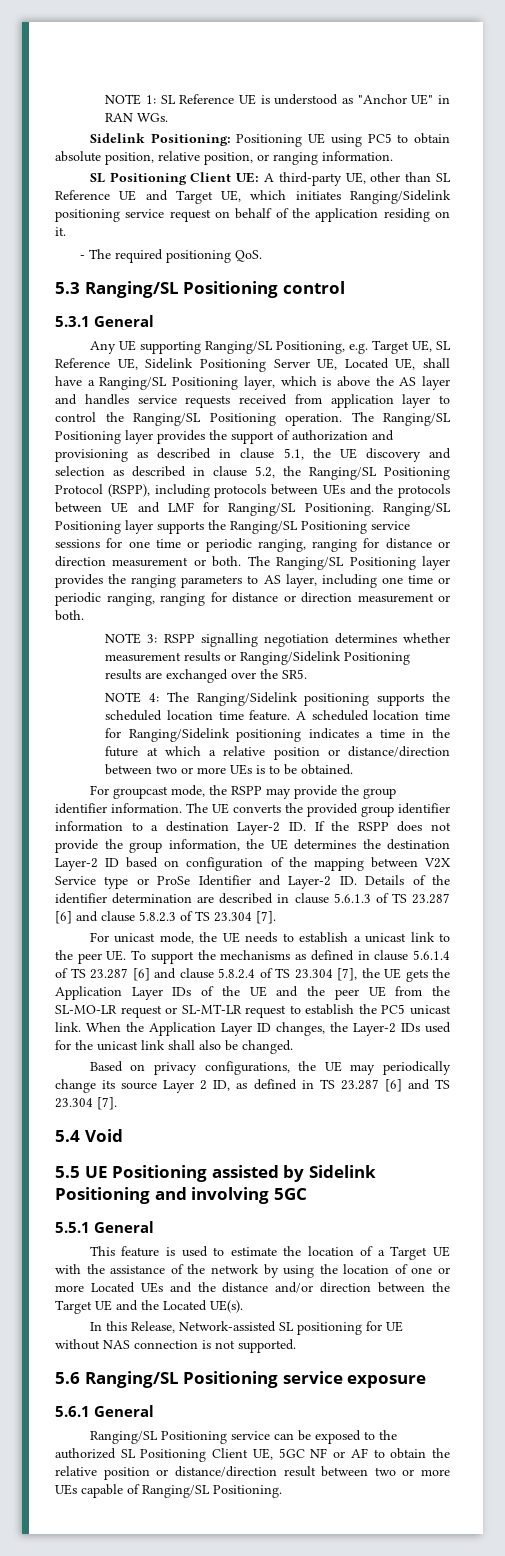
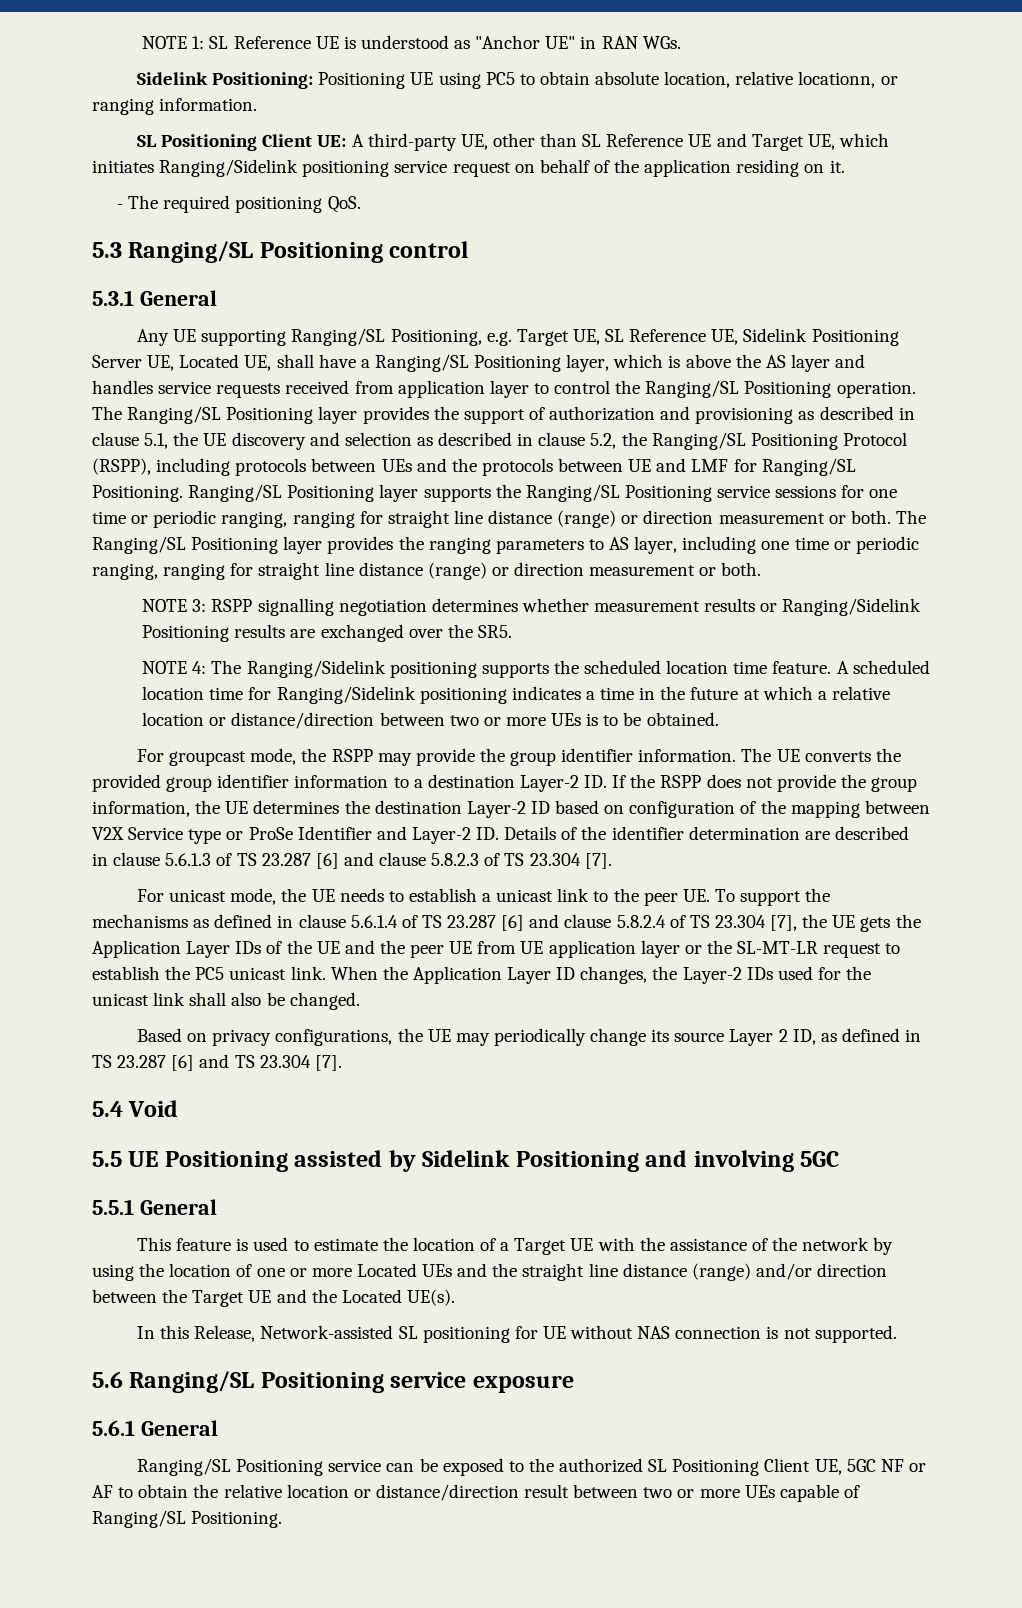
[105,151,253,165] position, relative position, -> [664,71,876,88] location, relative locationn,
[385,538,432,549] distance -> [387,510,617,528] straight line distance (range)
[232,592,278,603] distance -> [258,562,487,580] straight line distance (range)
[273,747,320,760] position -> [142,712,205,726] location
[432,986,450,996] [55,1005,178,1018] the SL-MO-LR request or -> [520,940,732,958] UE application layer or the
[222,1282,269,1293] distance -> [522,1263,751,1281] straight line distance (range)
[103,1467,150,1480] position -> [286,1484,349,1498] location

